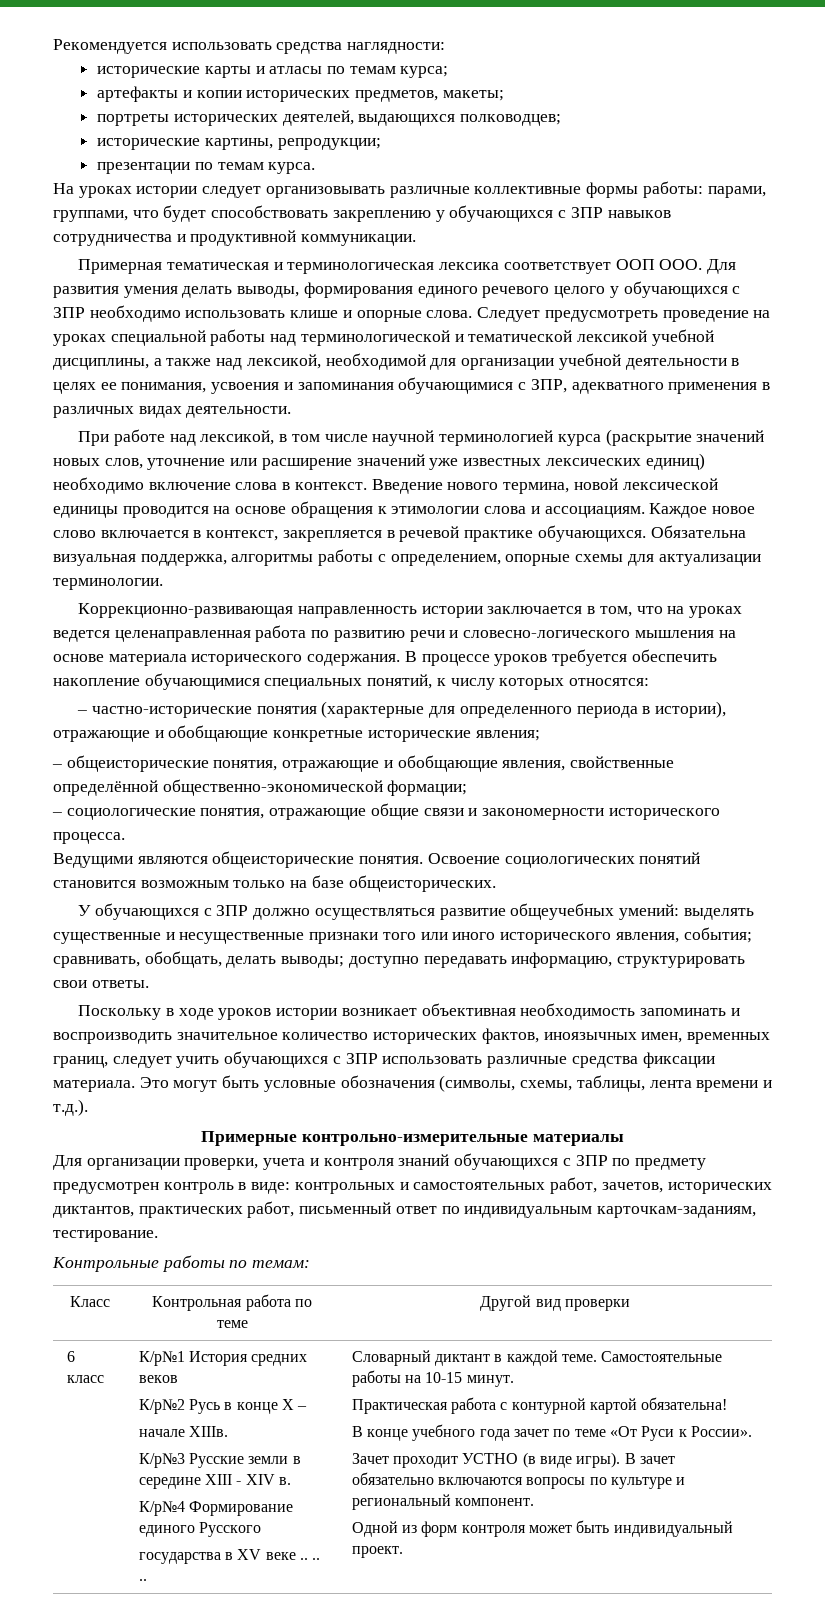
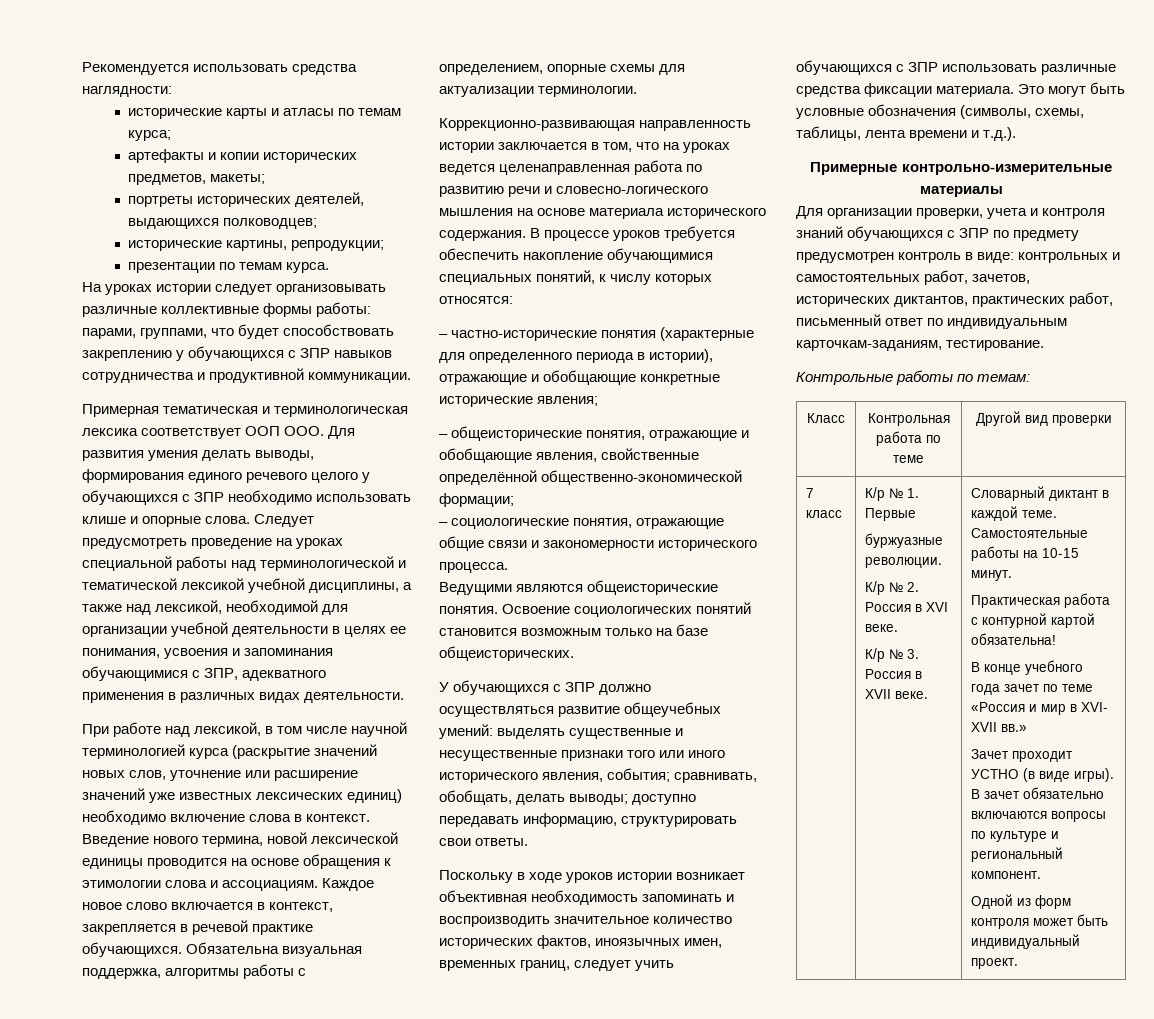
[66,1351,75,1362] 6 -> [806,488,815,498] 7
[138,1351,308,1366] [138,1375,178,1383] [138,1399,308,1414] [138,1426,229,1437] [138,1453,301,1468] [138,1474,291,1489] [138,1501,294,1516] [138,1522,262,1537] [138,1549,321,1564] [138,1579,147,1581] К/р№1 История средних веков // К/р№2 Русь в конце X – // начале XIIIв. // К/р№3 Русские земли в середине XIII - XIV в. // К/р№4 Формирование единого Русского // государства в XV веке .. .. .. -> [865,487,920,501] [865,508,917,521] [865,533,944,548] [865,557,943,568] [865,581,920,595] [865,602,949,612] [865,624,899,632] [865,648,920,662] [865,669,923,679] [865,689,929,699] К/р № 1. Первые // буржуазные революции. // К/р № 2. Россия в XVI веке. // К/р № 3. Россия в XVII веке.
[609,1426,752,1441] «От Руси к России». -> [971,702,1109,715] [971,722,1028,732] «Россия и мир в XVI- XVII вв.»

